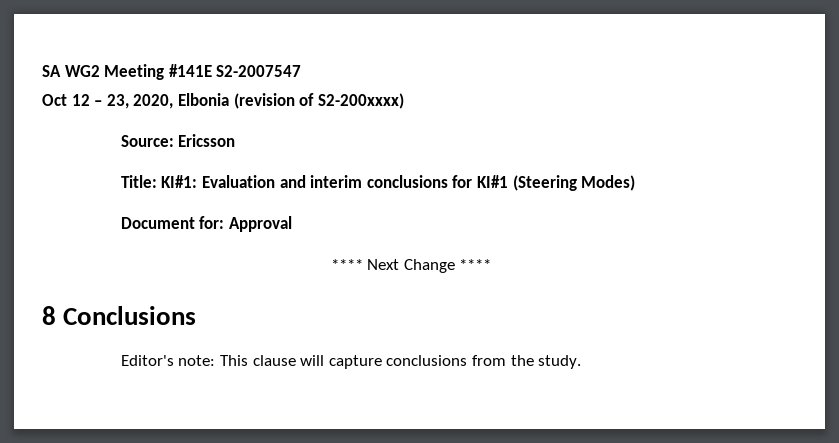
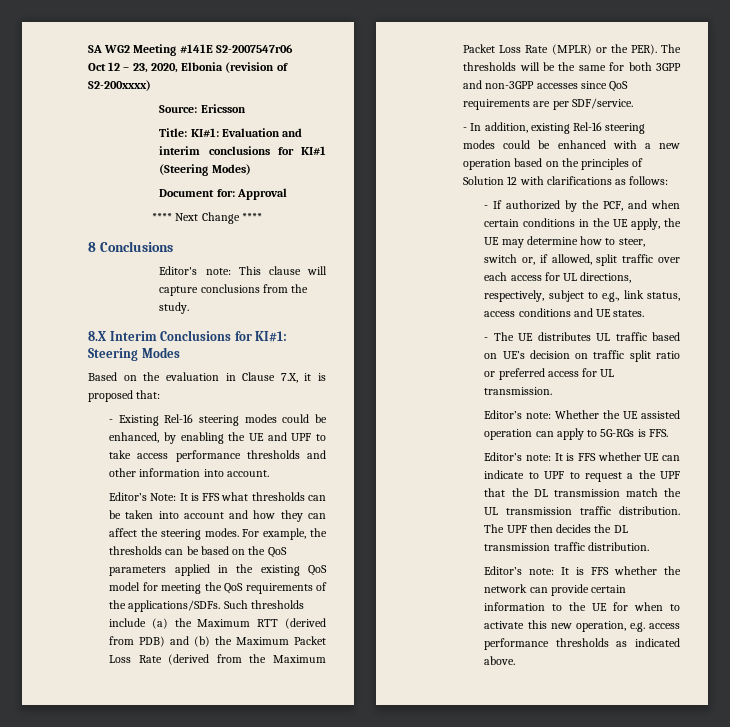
[216,65,302,77] S2-2007547 -> [215,44,293,53] S2-2007547r06
(582, 362) none -> [88,330,288,342] [88,347,180,361] [88,372,326,383] [88,390,161,402] [109,414,327,426] [109,432,327,444] [109,450,326,462] [109,468,269,477] [109,492,326,501] [109,510,326,522] [109,528,327,540] [109,546,287,558] [109,564,327,576] [109,582,327,594] [109,600,304,612] [109,618,326,629] [109,636,326,647] [109,654,326,665] [463,44,681,55] [463,62,681,71] [463,80,629,92] [463,98,633,110] [463,122,646,134] [463,140,680,149] [463,158,644,170] [463,176,669,185] [484,200,680,212] [484,218,681,230] [484,236,645,248] [484,254,680,266] [484,272,632,283] [484,290,680,302] [484,308,645,317] [484,332,680,341] [484,350,680,362] [484,368,615,380] [484,387,553,395] [484,410,680,419] [484,428,668,440] [484,452,680,461] [484,470,680,482] [484,488,681,497] [484,506,680,515] [484,524,628,533] [484,542,649,551] [484,566,681,575] [484,584,627,596] [484,602,680,611] [484,620,680,632] [484,638,680,650] [484,656,516,665] // 8.X Interim Conclusions for KI#1: Steering Modes // Based on the evaluation in Clause 7.X, it is proposed that: // - Existing Rel-16 steering modes could be enhanced, by enabling the UE and UPF to take access performance thresholds and other information into account. // Editor’s Note: It is FFS what thresholds can be taken into account and how they can affect the steering modes. For example, the thresholds can be based on the QoS parameters applied in the existing QoS model for meeting the QoS requirements of the applications/SDFs. Such thresholds include (a) the Maximum RTT (derived from PDB) and (b) the Maximum Packet Loss Rate (derived from the Maximum Packet Loss Rate (MPLR) or the PER). The thresholds will be the same for both 3GPP and non-3GPP accesses since QoS requirements are per SDF/service. // - In addition, existing Rel-16 steering modes could be enhanced with a new operation based on the principles of Solution 12 with clarifications as follows: // - If authorized by the PCF, and when certain conditions in the UE apply, the UE may determine how to steer, switch or, if allowed, split traffic over each access for UL directions, respectively, subject to e.g., link status, access conditions and UE states. // - The UE distributes UL traffic based on UE’s decision on traffic split ratio or preferred access for UL transmission. // Editor’s note: Whether the UE assisted operation can apply to 5G-RGs is FFS. // Editor’s note: It is FFS whether UE can indicate to UPF to request a the UPF that the DL transmission match the UL transmission traffic distribution. The UPF then decides the DL transmission traffic distribution. // Editor’s note: It is FFS whether the network can provide certain information to the UE for when to activate this new operation, e.g. access performance thresholds as indicated above.

